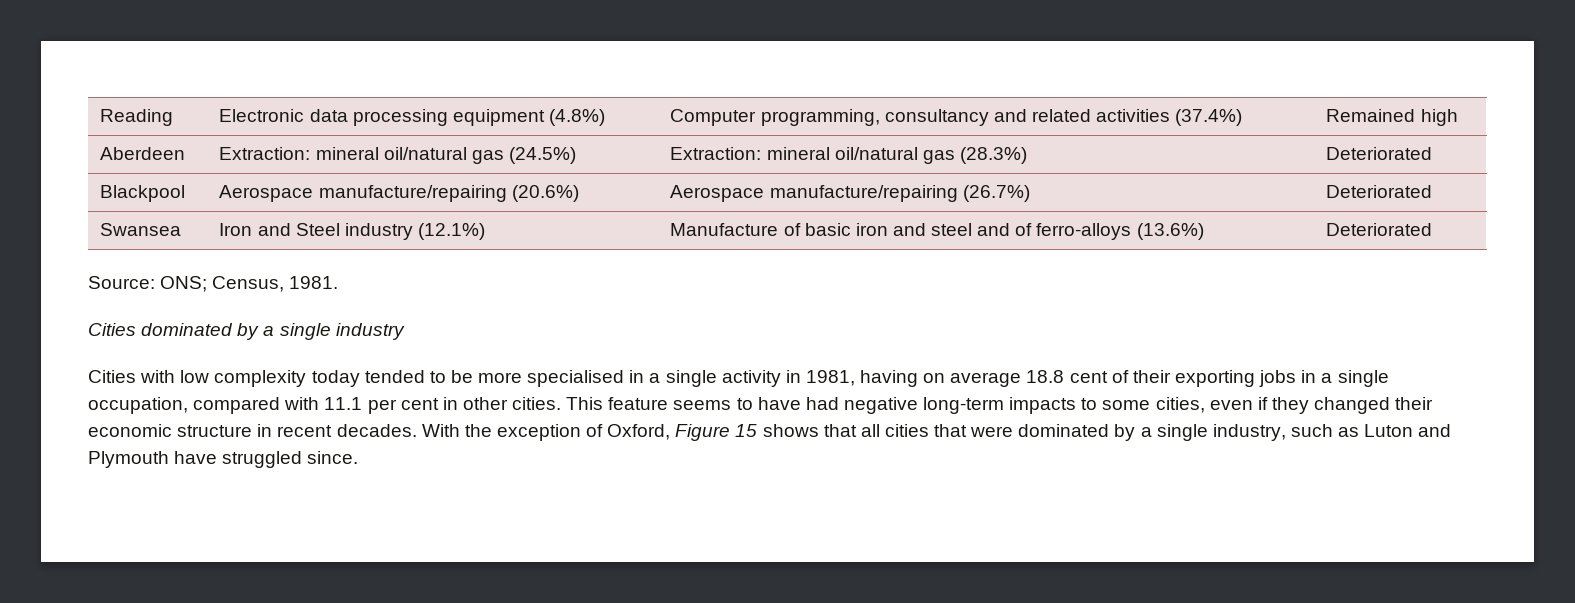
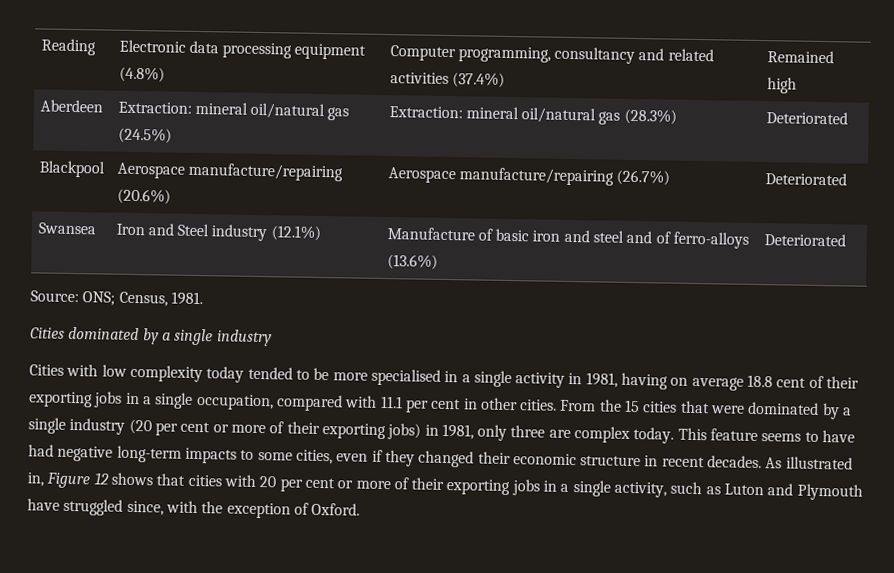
(562, 403) none -> [560,399,853,420] [28,417,675,444] From the 15 cities that were dominated by a single industry (20 per cent or more of their exporting jobs) in 1981, only three are complex today.
[421,424,1286,441] With the exception of Oxford, Figure 15 shows that all cities that were dominated by a single industry, -> [765,456,853,470] [27,472,668,498] As illustrated in, Figure 12 shows that cities with 20 per cent or more of their exporting jobs in a single activity,
[307,451,359,464] since. -> [126,500,361,519] since, with the exception of Oxford.

